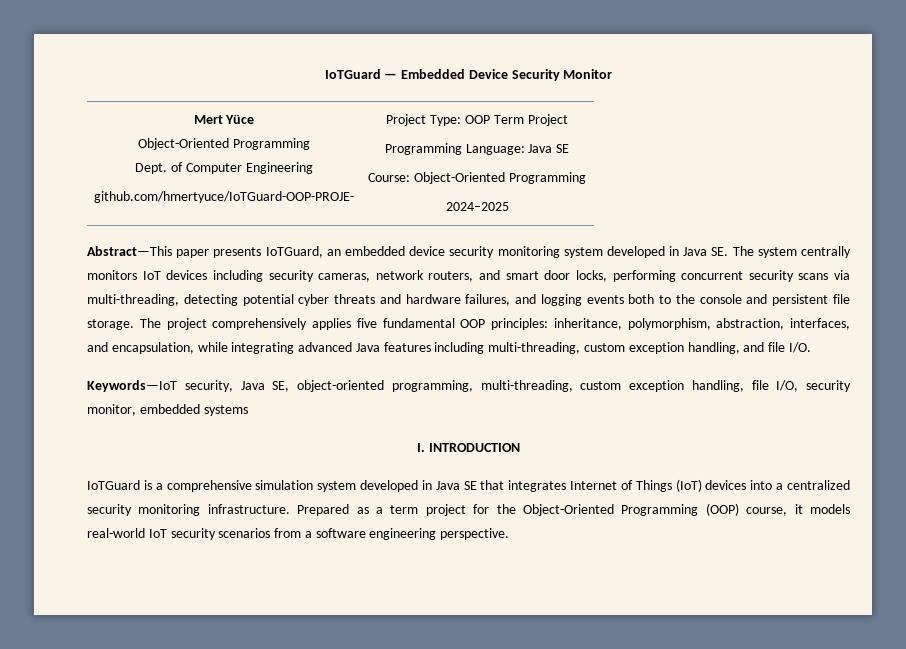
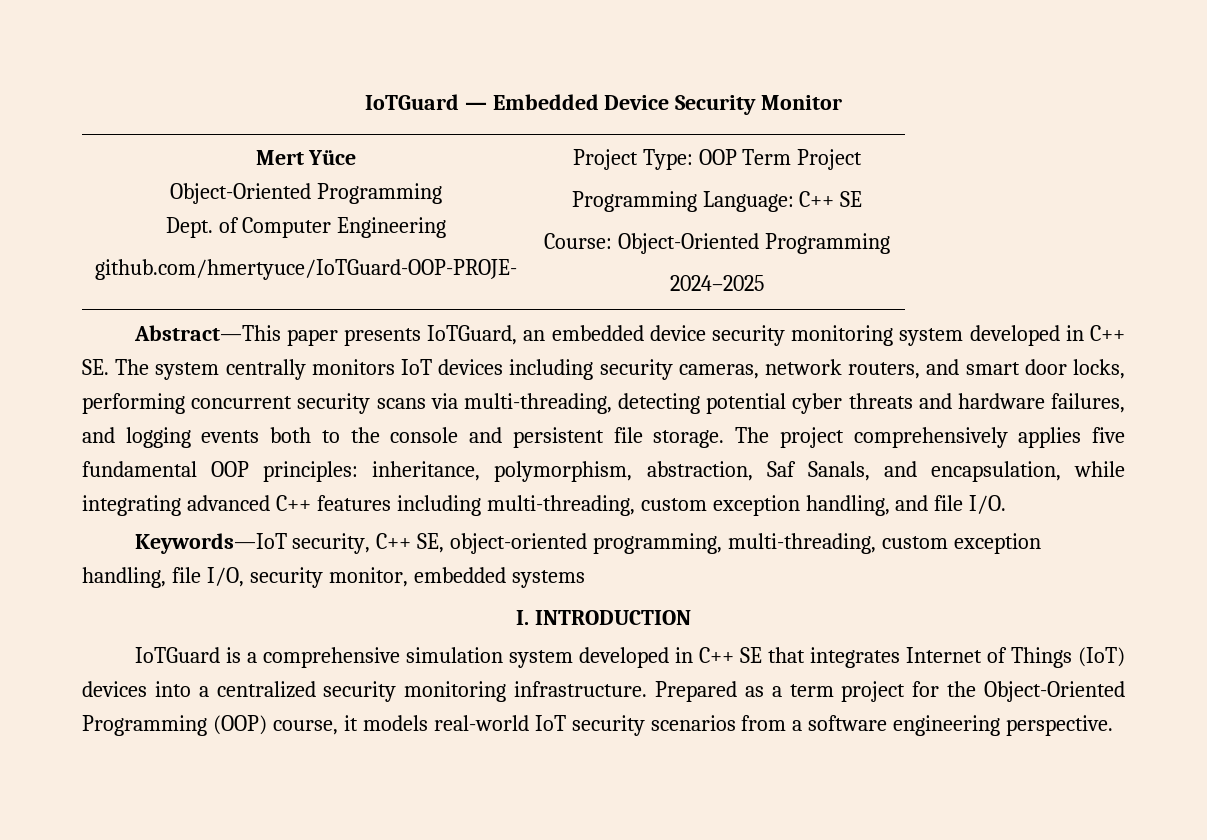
[528,144,553,153] Java -> [799,191,835,207] C++
[683,247,708,256] Java -> [1089,325,1125,341] C++
[790,318,850,330] interfaces, -> [766,461,870,481] Saf Sanals,
[355,343,380,352] Java -> [275,495,311,511] C++
[240,381,265,390] Java -> [376,533,412,549] C++
[435,481,460,490] Java -> [698,647,734,663] C++

